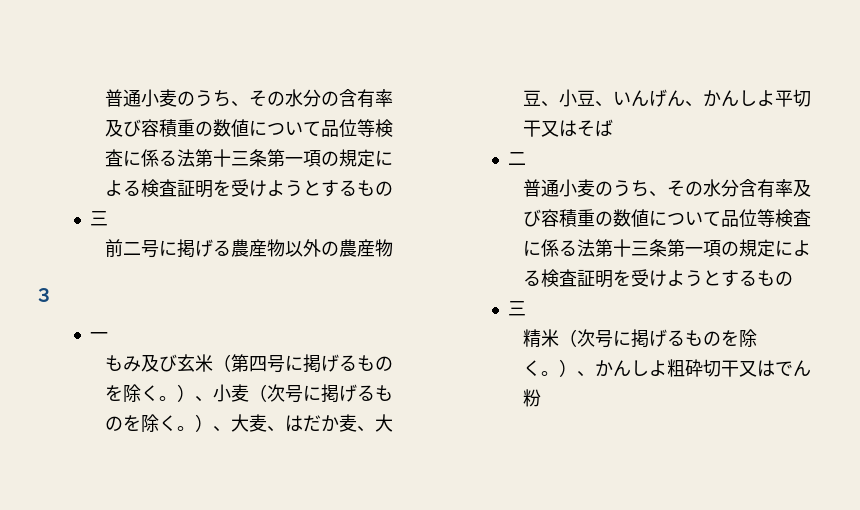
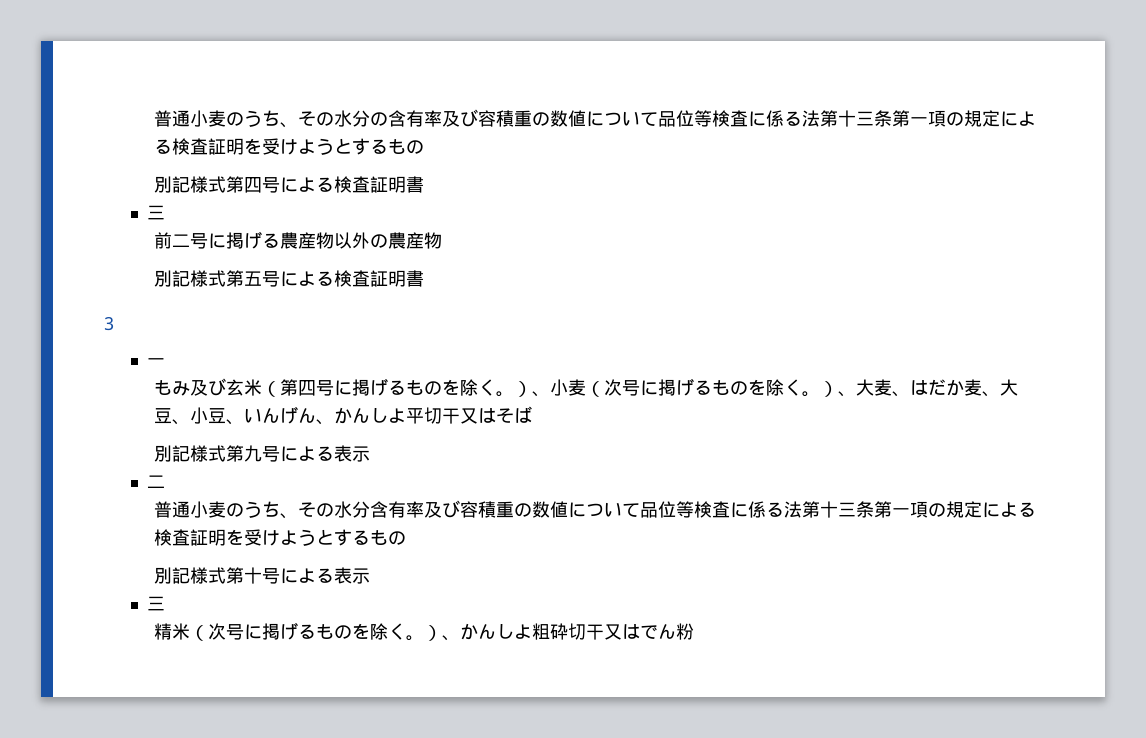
(393, 188) none -> [153,176,424,193] // 別記様式第四号による検査証明書
(393, 248) none -> [153,270,424,287] // 別記様式第五号による検査証明書
(613, 128) none -> [153,445,370,462] // 別記様式第九号による表示
(793, 278) none -> [153,567,370,584] // 別記様式第十号による表示

